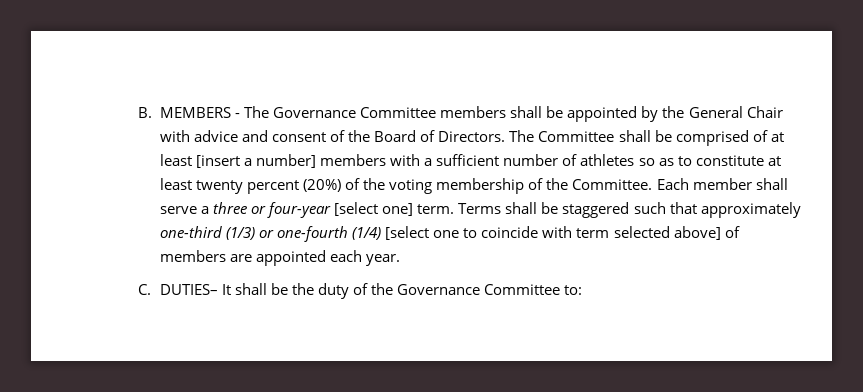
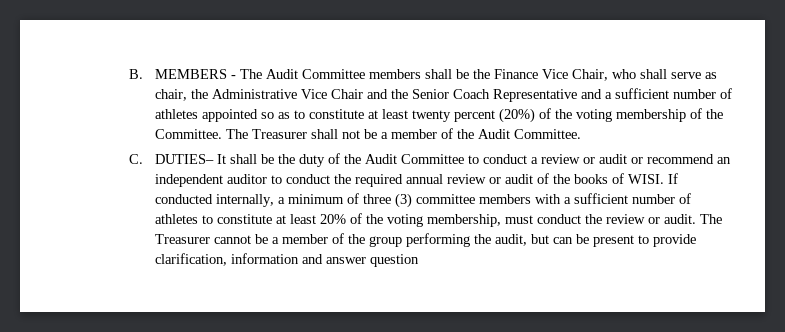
[273,107,357,118] Governance -> [266,69,299,79] Audit
[567,106,783,122] [159,130,784,146] [159,154,635,168] appointed by the General Chair with advice and consent of the Board of Directors. The Committee shall be comprised of at least [insert a number] members with a sufficient number of athletes -> [473,69,718,81] [155,88,733,102] [155,109,259,122] the Finance Vice Chair, who shall serve as chair, the Administrative Vice Chair and the Senior Coach Representative and a sufficient number of athletes appointed
[656,178,788,190] [159,202,801,218] [159,226,740,242] [159,250,401,266] Each member shall serve a three or four-year [select one] term. Terms shall be staggered such that approximately one-third (1/3) or one-fourth (1/4) [select one to coincide with term selected above] of members are appointed each year. -> [226,128,582,139] The Treasurer shall not be a member of the Audit Committee.
[397,284,583,295] Governance Committee to: -> [365,154,732,164] [155,173,679,187] [155,193,692,208] [155,213,723,227] [155,233,697,247] [155,253,420,267] Audit Committee to conduct a review or audit or recommend an independent auditor to conduct the required annual review or audit of the books of WISI. If conducted internally, a minimum of three (3) committee members with a sufficient number of athletes to constitute at least 20% of the voting membership, must conduct the review or audit. The Treasurer cannot be a member of the group performing the audit, but can be present to provide clarification, information and answer question

